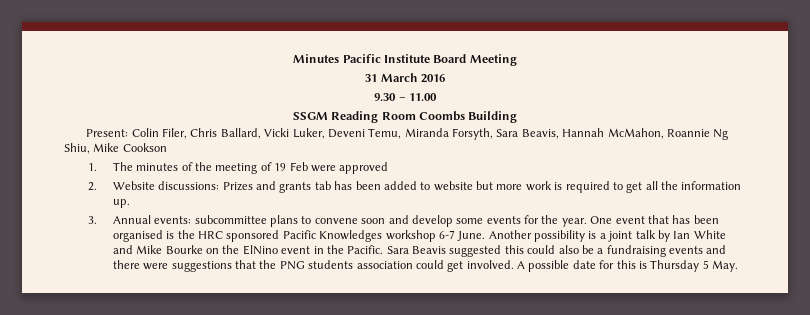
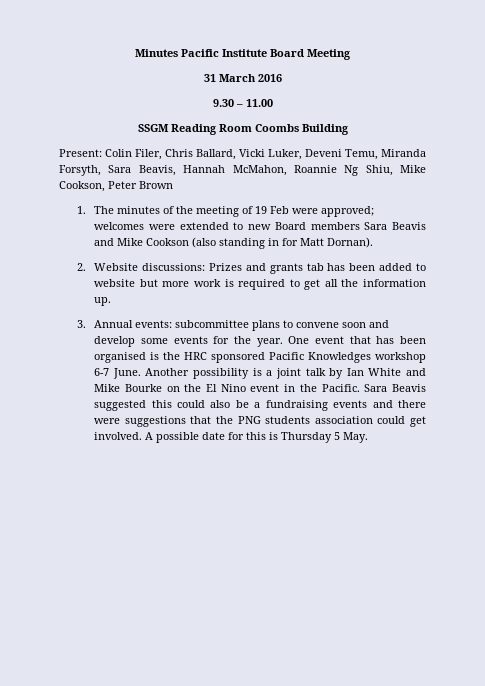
[122,143,167,152] Cookson -> [59,181,173,192] Cookson, Peter Brown
[339,162,389,174] approved -> [321,206,375,217] [94,222,426,230] [94,237,374,249] approved; welcomes were extended to new Board members Sara Beavis and Mike Cookson (also standing in for Matt Dornan).
[242,245,278,255] ElNino -> [206,384,246,392] El Nino

